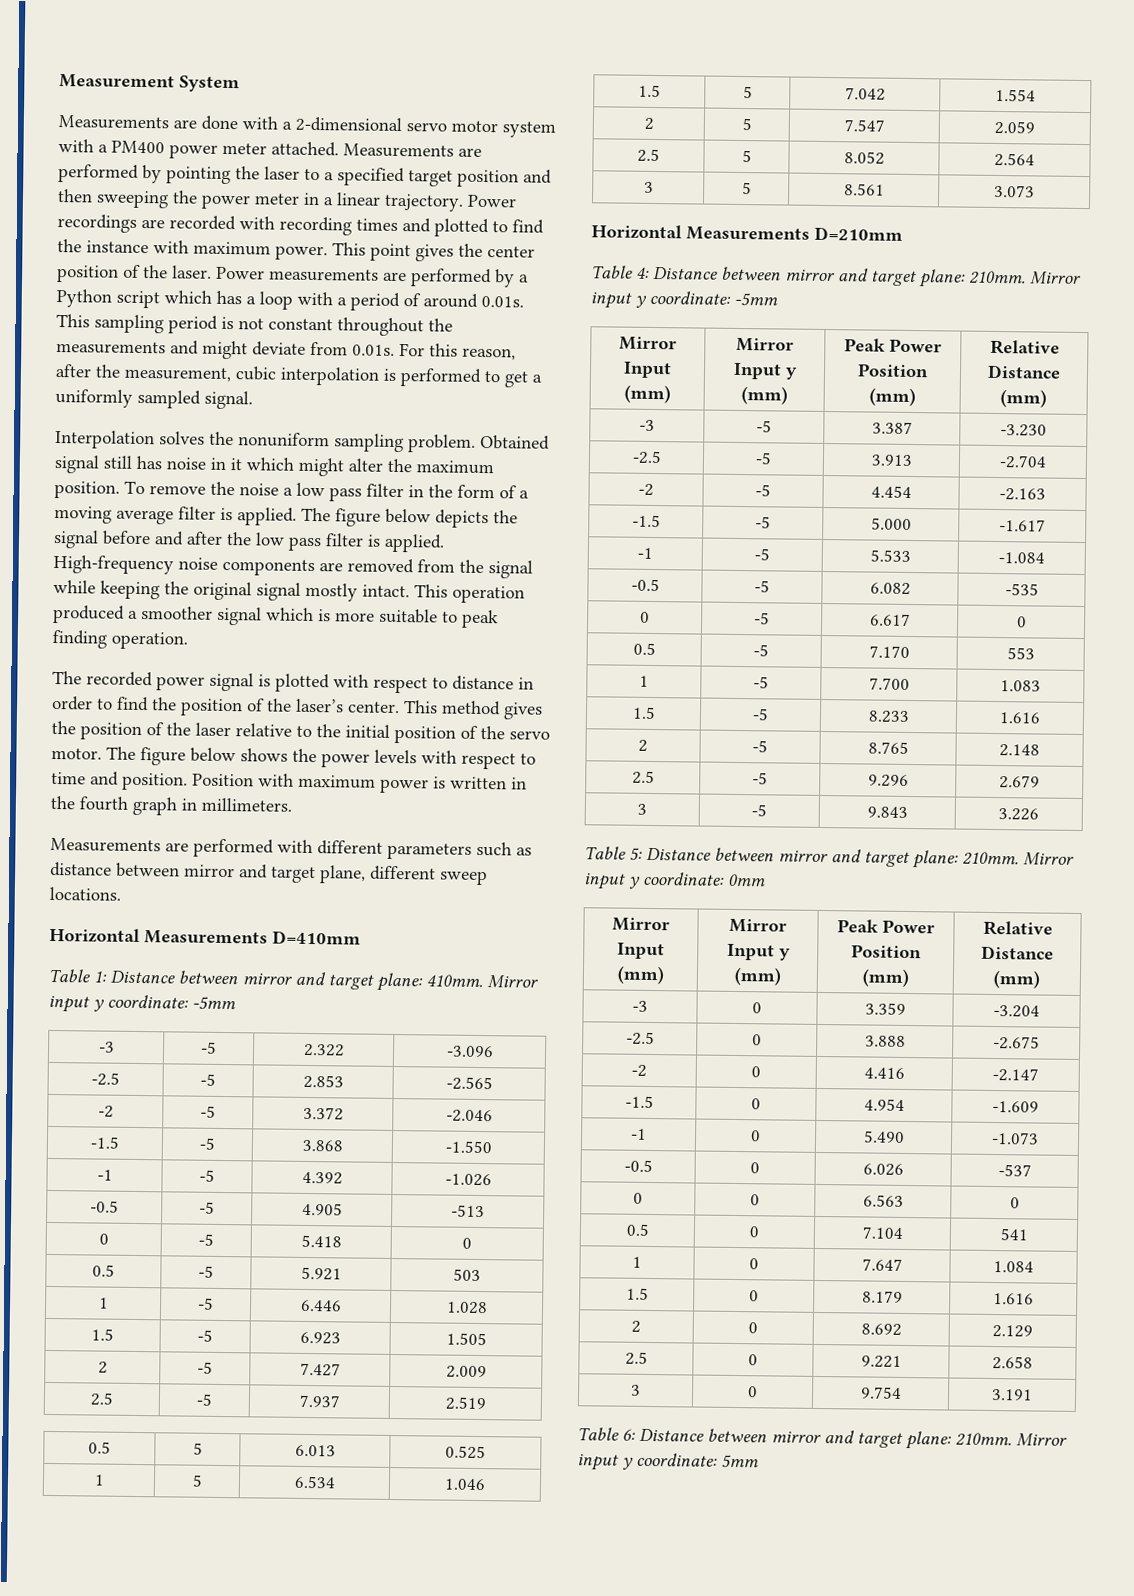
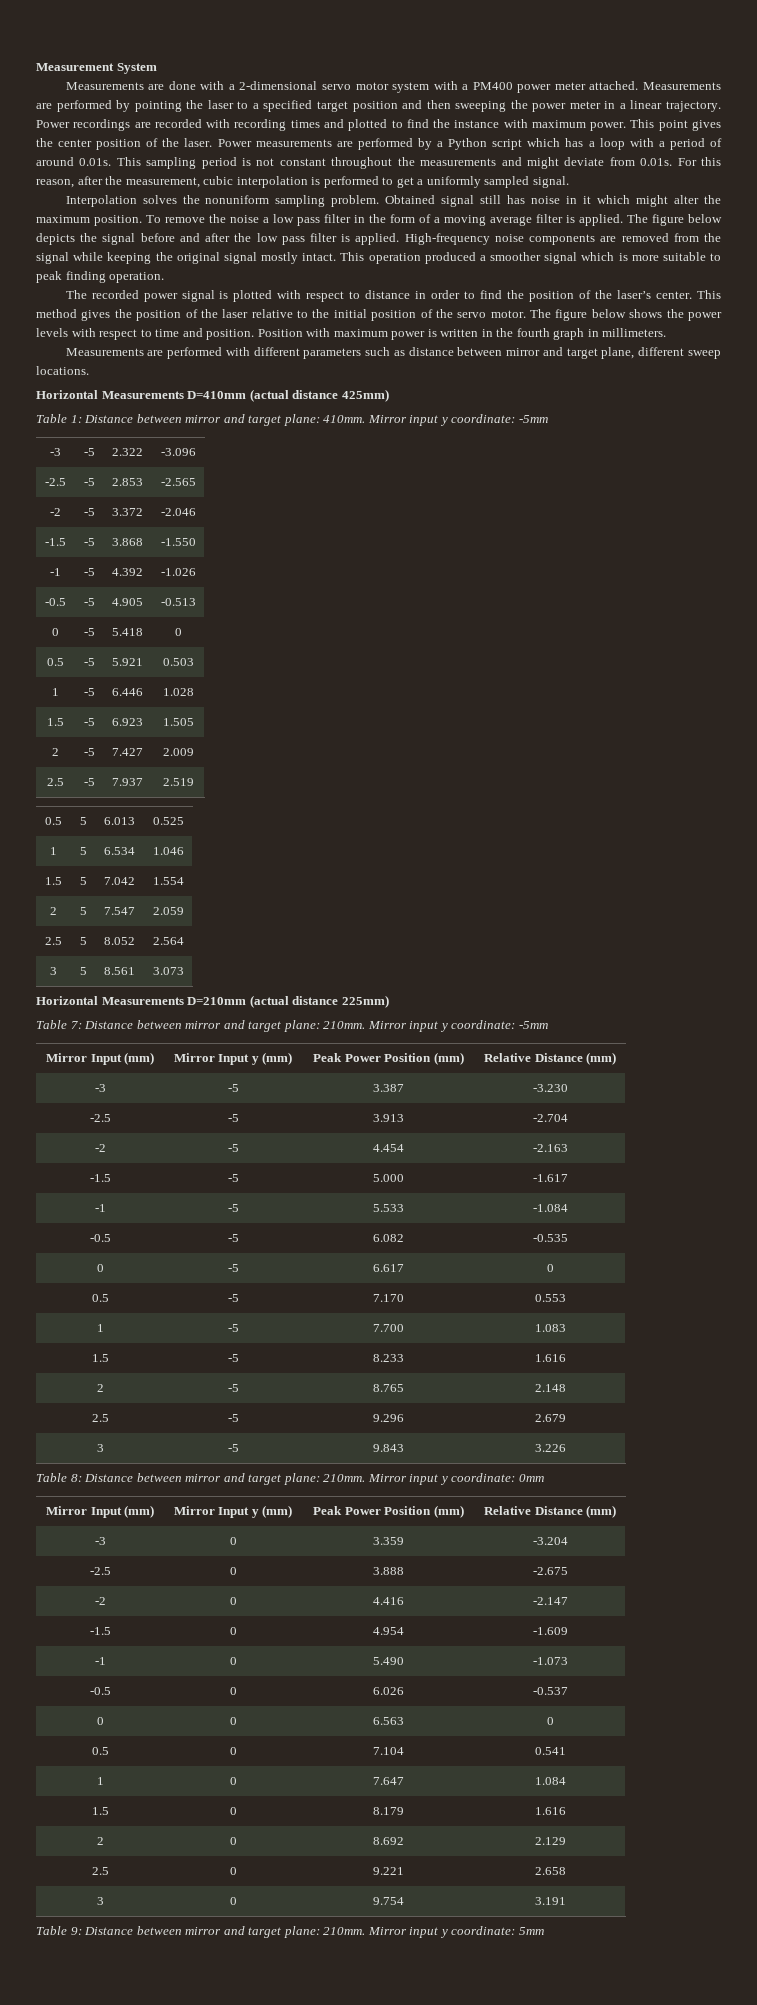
(361, 937) none -> [249,389,389,402] (actual distance 425mm)
[451,1204,485,1218] -513 -> [160,598,196,606] -0.513
[453,1268,481,1282] 503 -> [162,658,194,666] 0.503
[591,265,650,279] // Table 4: -> [249,995,389,1008] [36,1020,82,1029] (actual distance 225mm) // Table 7:
[1004,583,1039,596] -535 -> [532,1234,568,1242] -0.535
[1006,647,1035,660] 553 -> [534,1294,566,1302] 0.553
[629,847,643,861] 5: -> [70,1474,82,1482] 8:
[997,1164,1032,1177] -537 -> [532,1687,568,1695] -0.537
[999,1228,1028,1241] 541 -> [534,1747,566,1755] 0.541
[622,1428,636,1441] 6: -> [70,1927,82,1935] 9:

